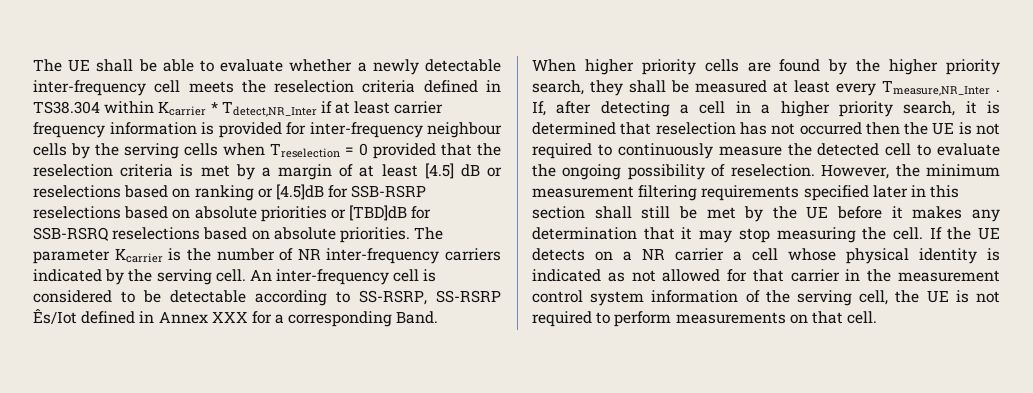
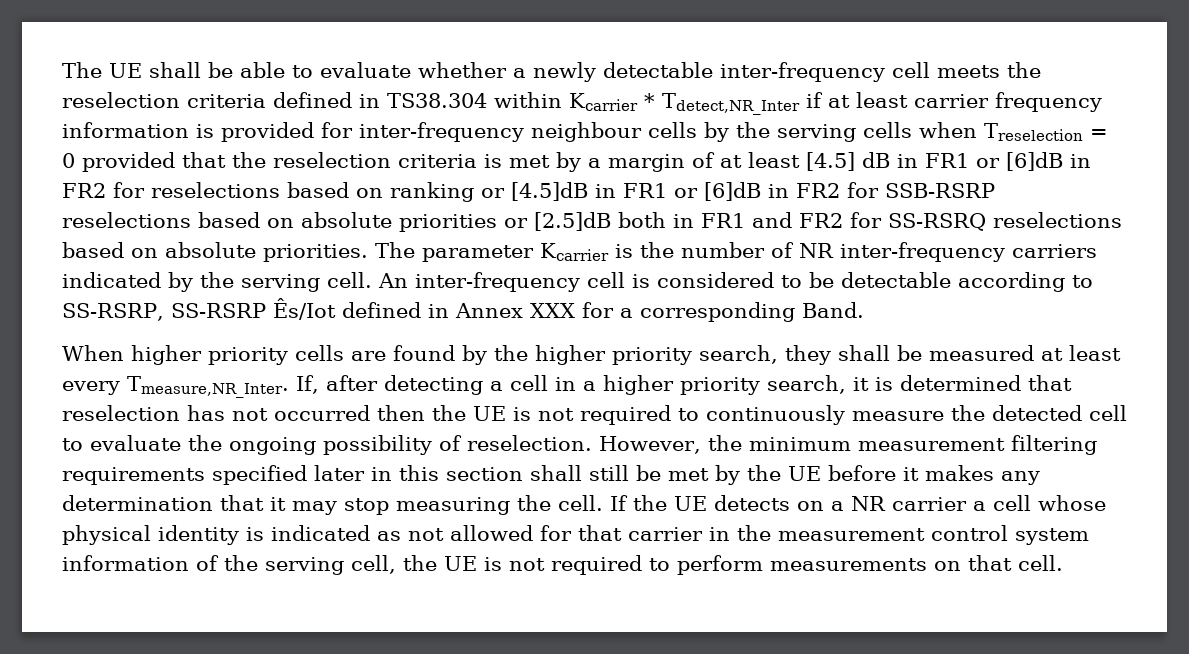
[487,167,503,177] or -> [897,152,1091,171] [62,182,145,198] in FR1 or [6]dB in FR2 for
(324, 192) none -> [595,182,840,201] in FR1 or [6]dB in FR2
[349,205,432,221] [33,227,109,241] [TBD]dB for SSB-RSRQ -> [534,212,986,231] [2.5]dB both in FR1 and FR2 for SS-RSRQ
[882,80,1000,96] Tmeasure,NR_Inter . -> [127,376,289,398] Tmeasure,NR_Inter.

